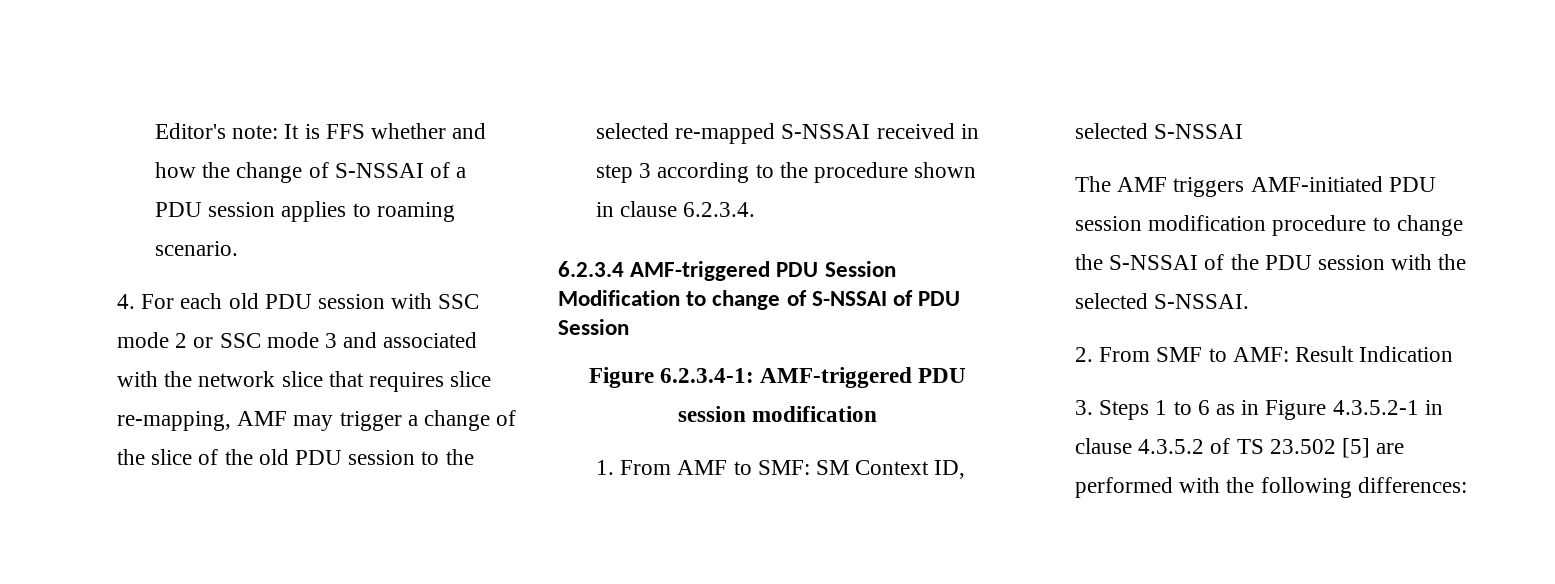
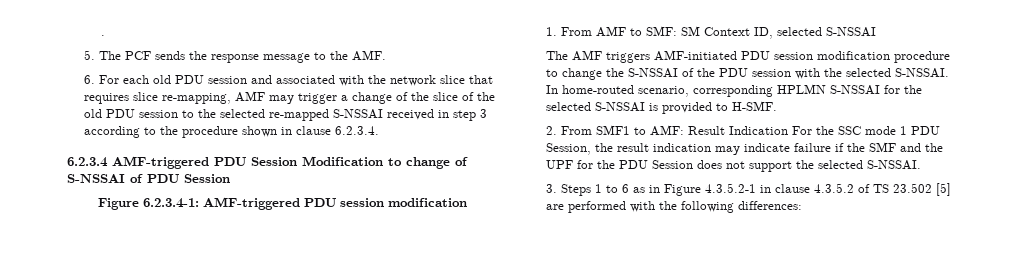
[154,123,487,139] [154,162,467,183] [154,201,455,222] [154,241,238,256] [116,294,135,309] Editor's note: It is FFS whether and how the change of S-NSSAI of a PDU session applies to roaming scenario. // 4. -> [100,35,105,36] [83,50,386,63] [83,75,95,84] . // 5. The PCF sends the response message to the AMF. // 6.
[391,293,480,309] [116,332,338,348] with SSC mode 2 or SSC mode 3 -> (247, 80) none
(1250, 301) none -> [545,84,922,97] [545,101,777,114] In home-routed scenario, corresponding HPLMN S-NSSAI for the selected S-NSSAI is provided to H-SMF.
[1156,347,1203,362] SMF -> [595,125,630,135] SMF1
(1454, 354) none -> [791,126,940,135] [545,142,943,155] [545,160,921,172] For the SSC mode 1 PDU Session, the result indication may indicate failure if the SMF and the UPF for the PDU Session does not support the selected S-NSSAI.

